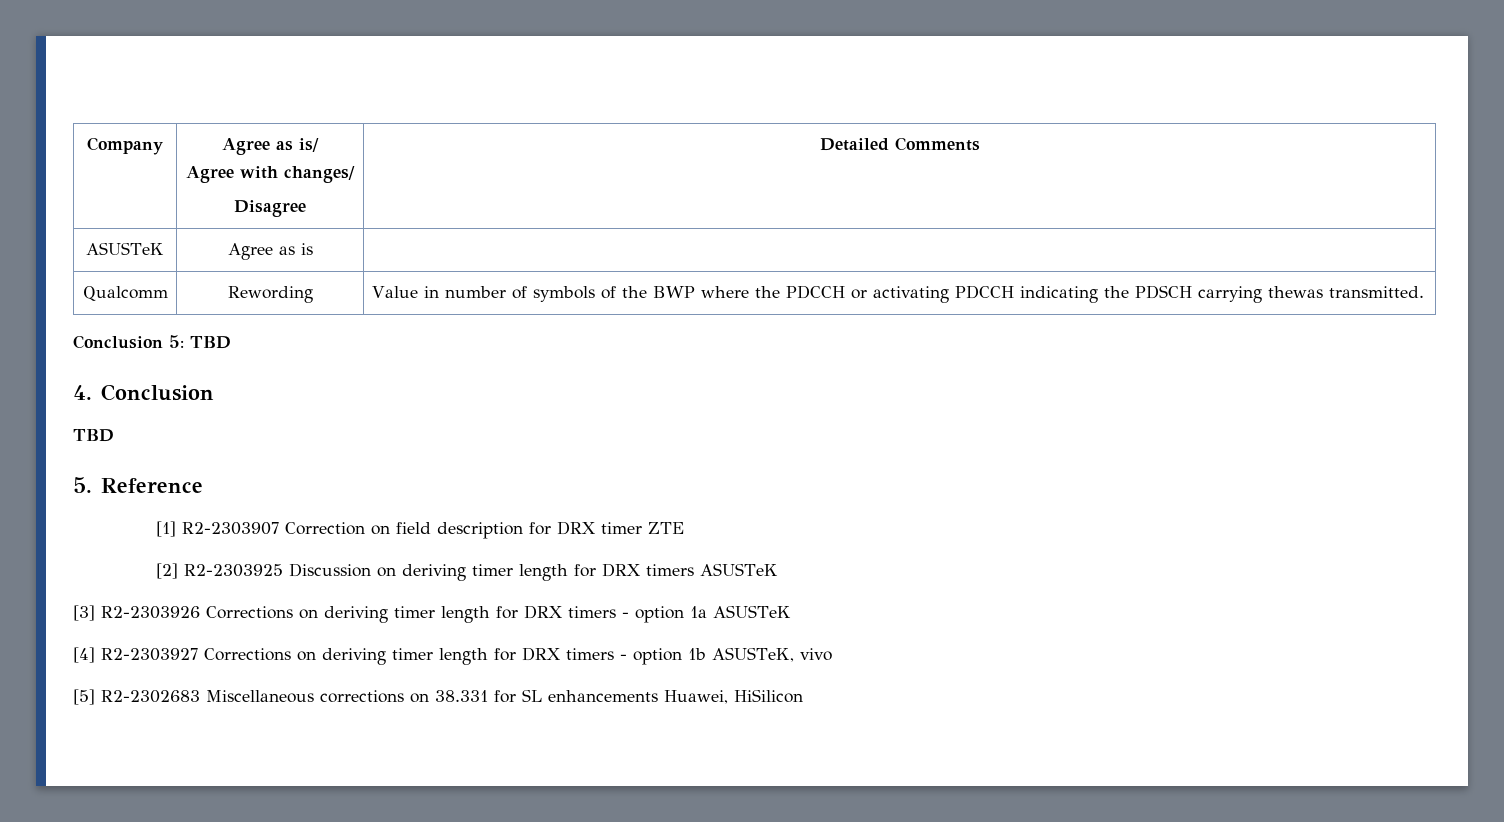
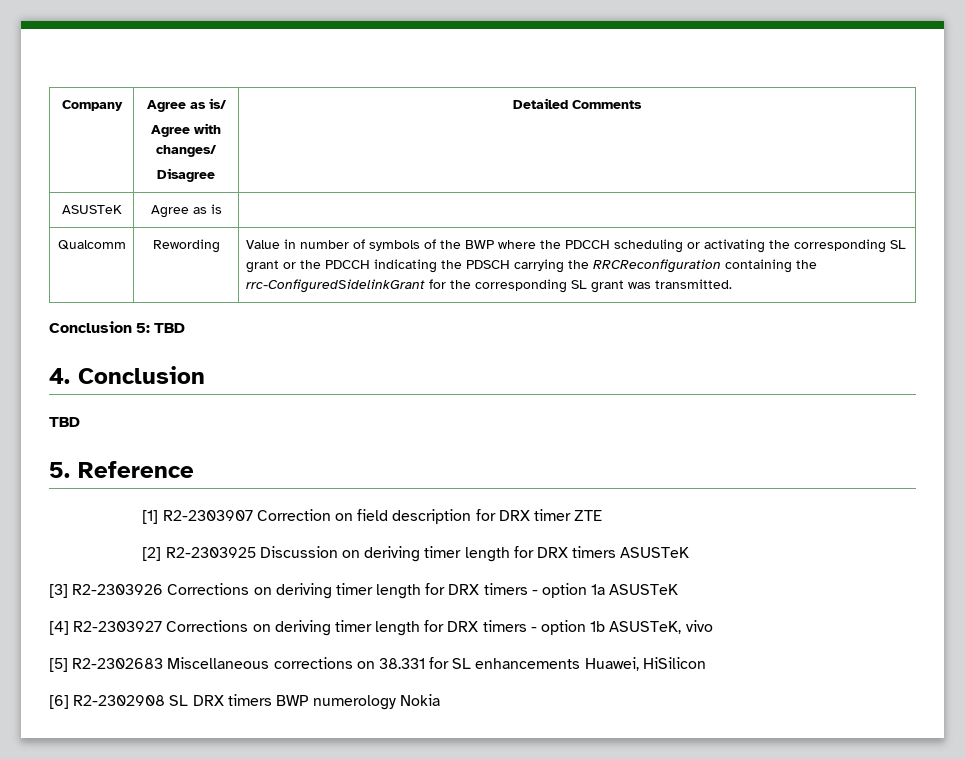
(845, 292) none -> [613,239,683,253] scheduling
(949, 294) none -> [768,239,906,253] [245,260,321,273] the corresponding SL grant or the
[1267,286,1323,298] thewas -> [567,259,817,273] [245,279,651,293] the RRCReconfiguration containing the rrc-ConfiguredSidelinkGrant for the corresponding SL grant was
(803, 696) none -> [49,694,441,710] // [6] R2-2302908 SL DRX timers BWP numerology Nokia

